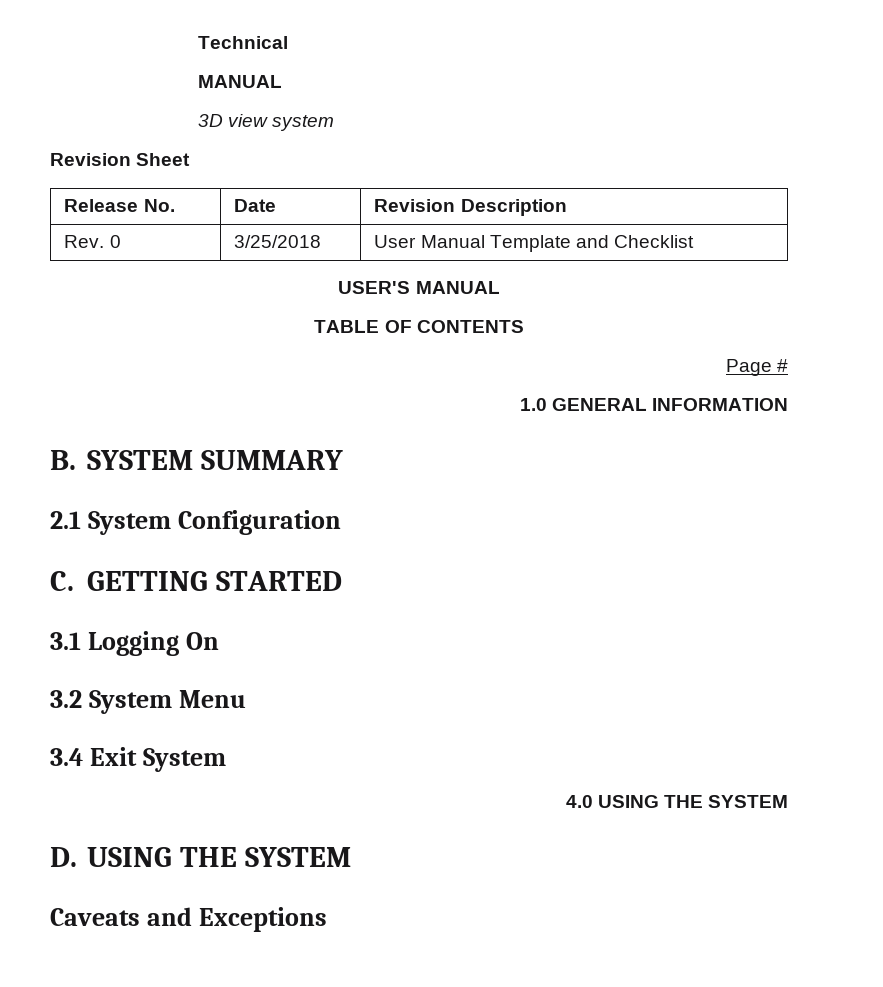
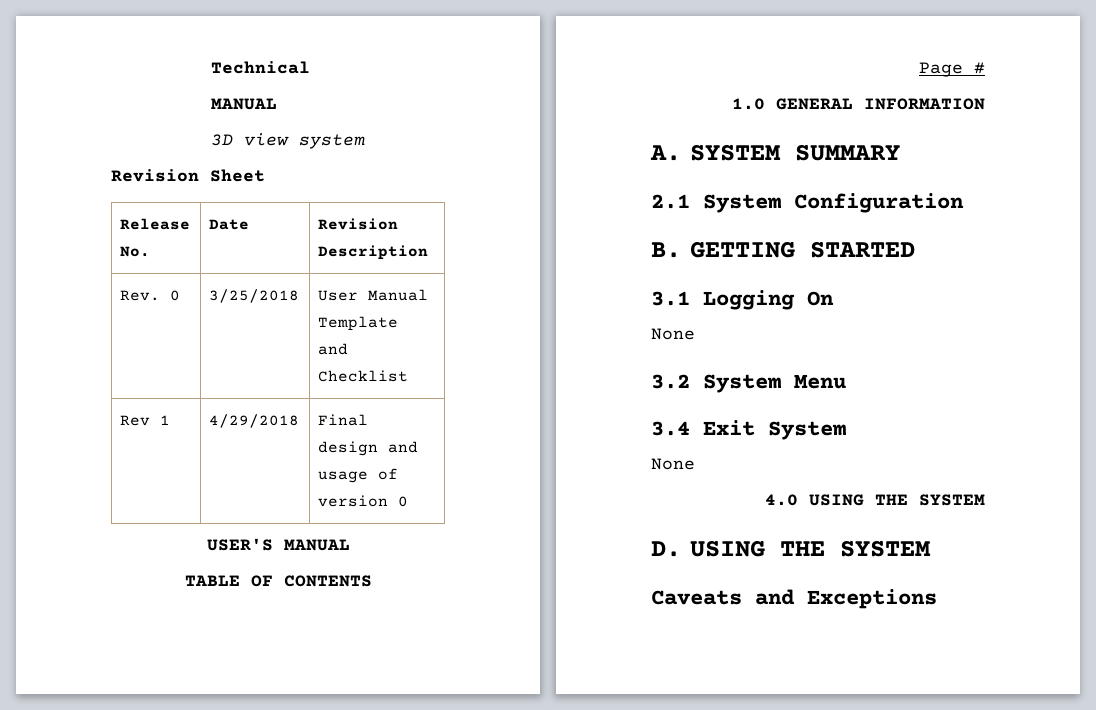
(694, 241) none -> [119,415,170,426] [208,414,299,428] [317,414,368,426] [317,441,418,456] [317,468,398,483] [317,495,408,507] // Rev 1 | 4/29/2018 | Final design and usage of version 0
[50,450,76,470] B. -> [650,145,681,161] A.
[50,571,74,591] C. -> [651,242,681,258] B.
(220, 641) none -> [651,328,695,340] // None
(227, 760) none -> [651,458,695,470] // None

